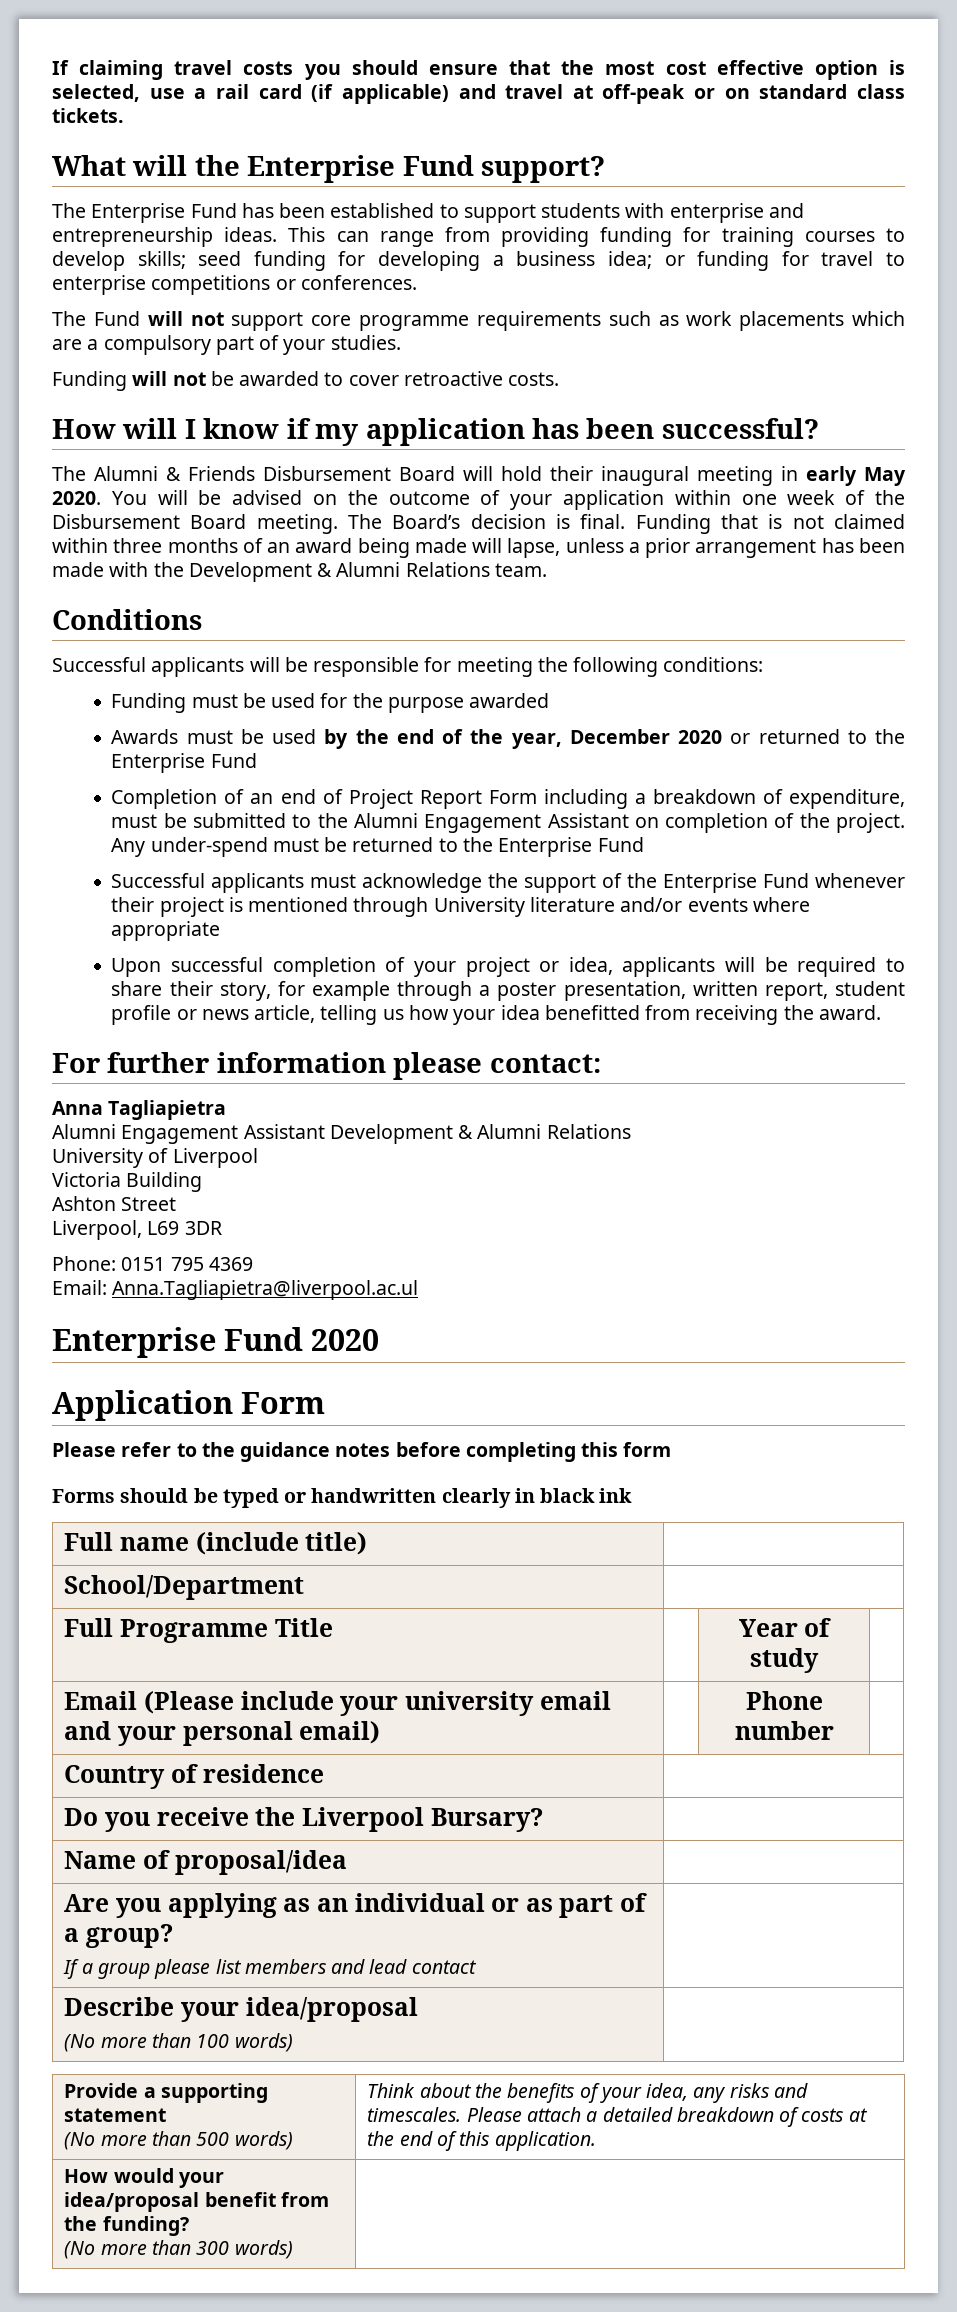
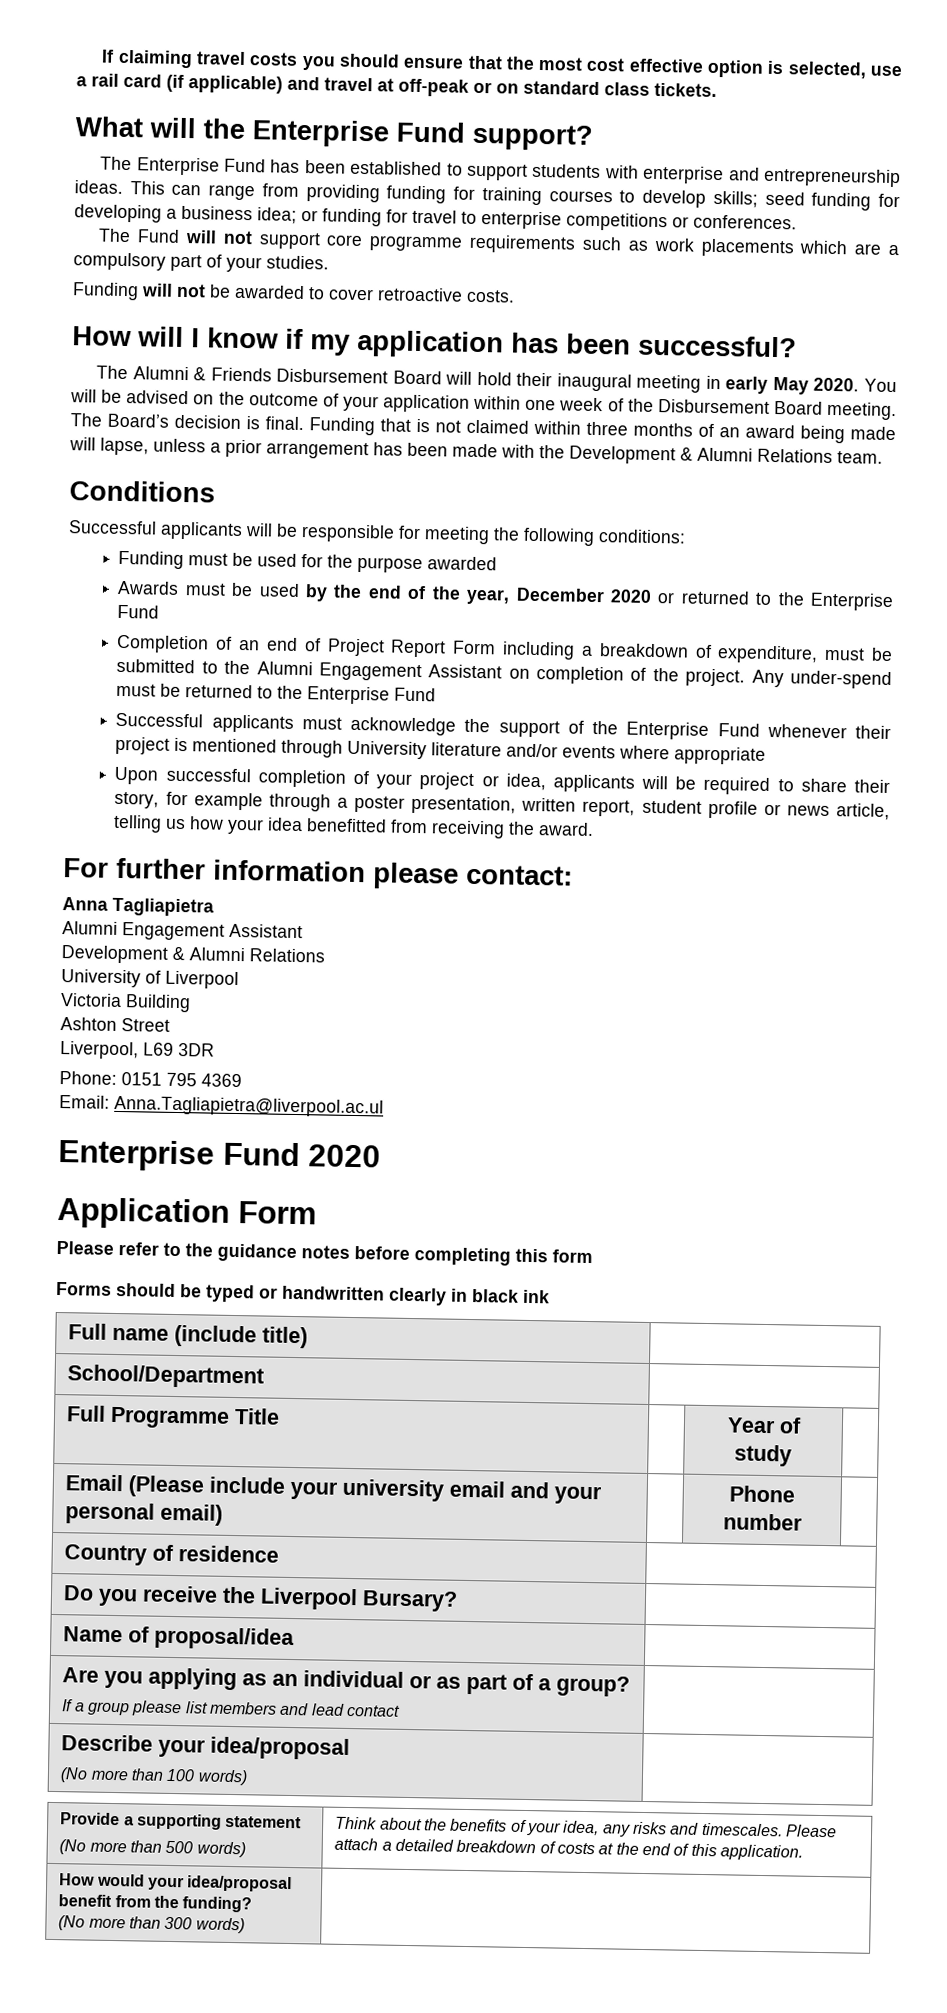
(325, 1131) none -> (303, 931) //

